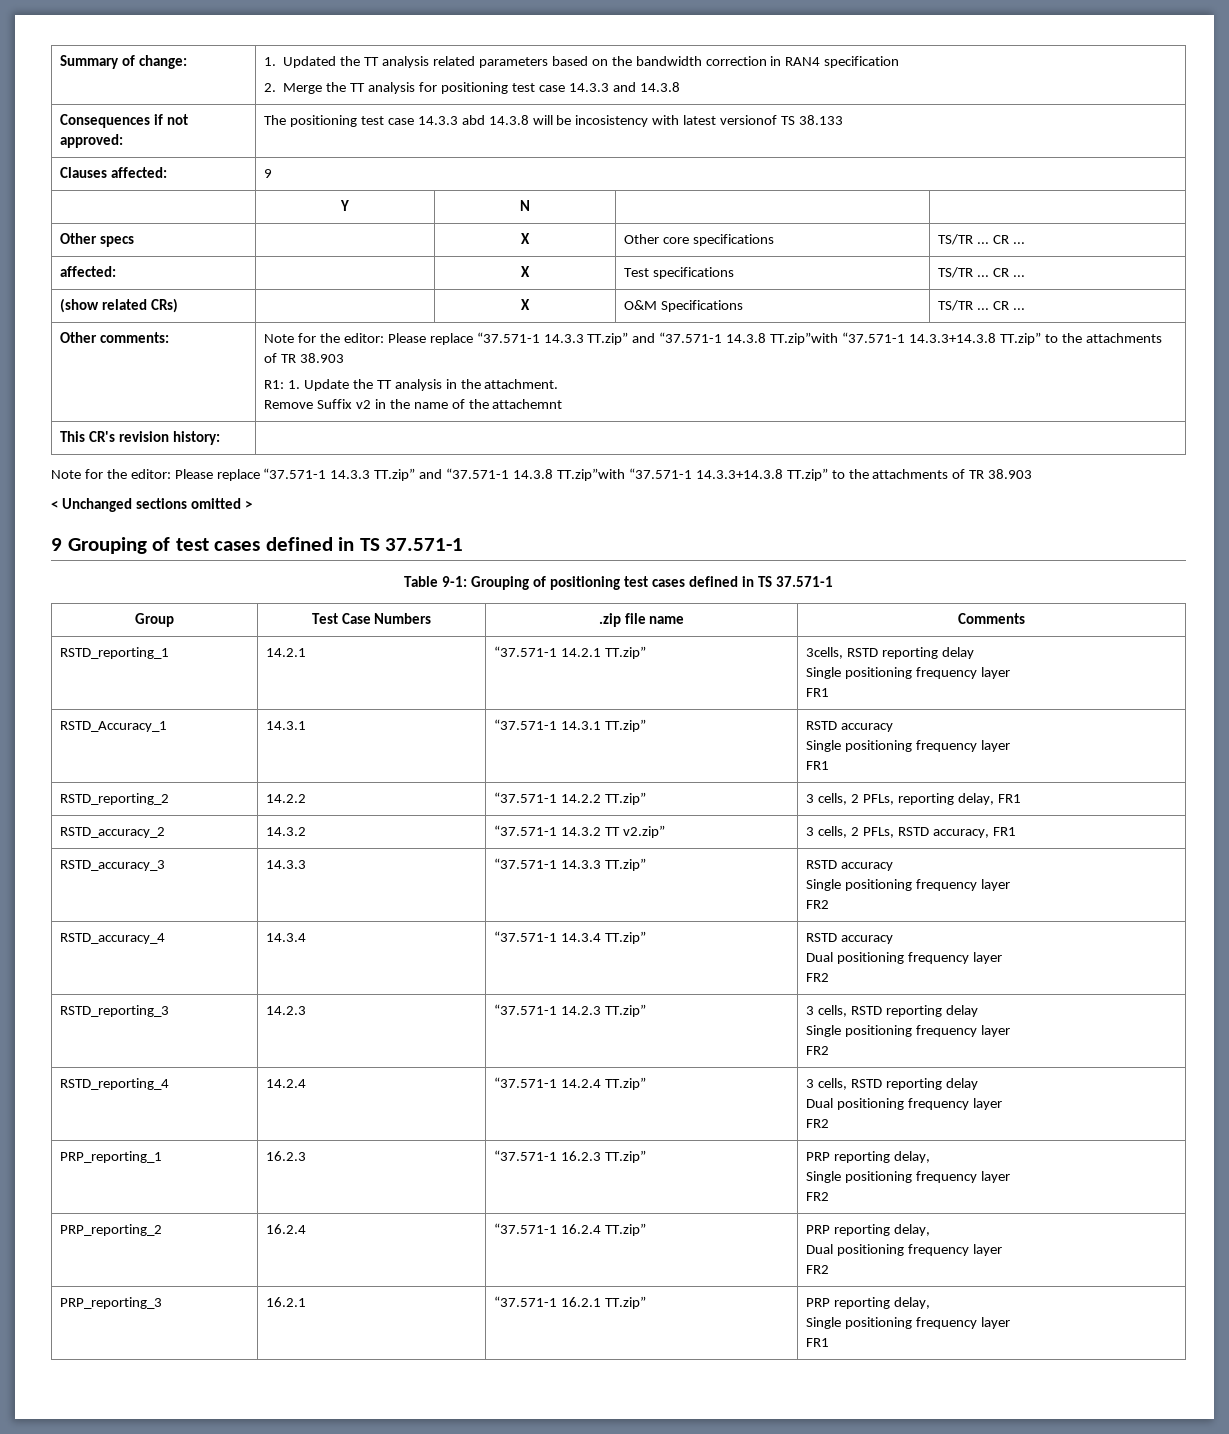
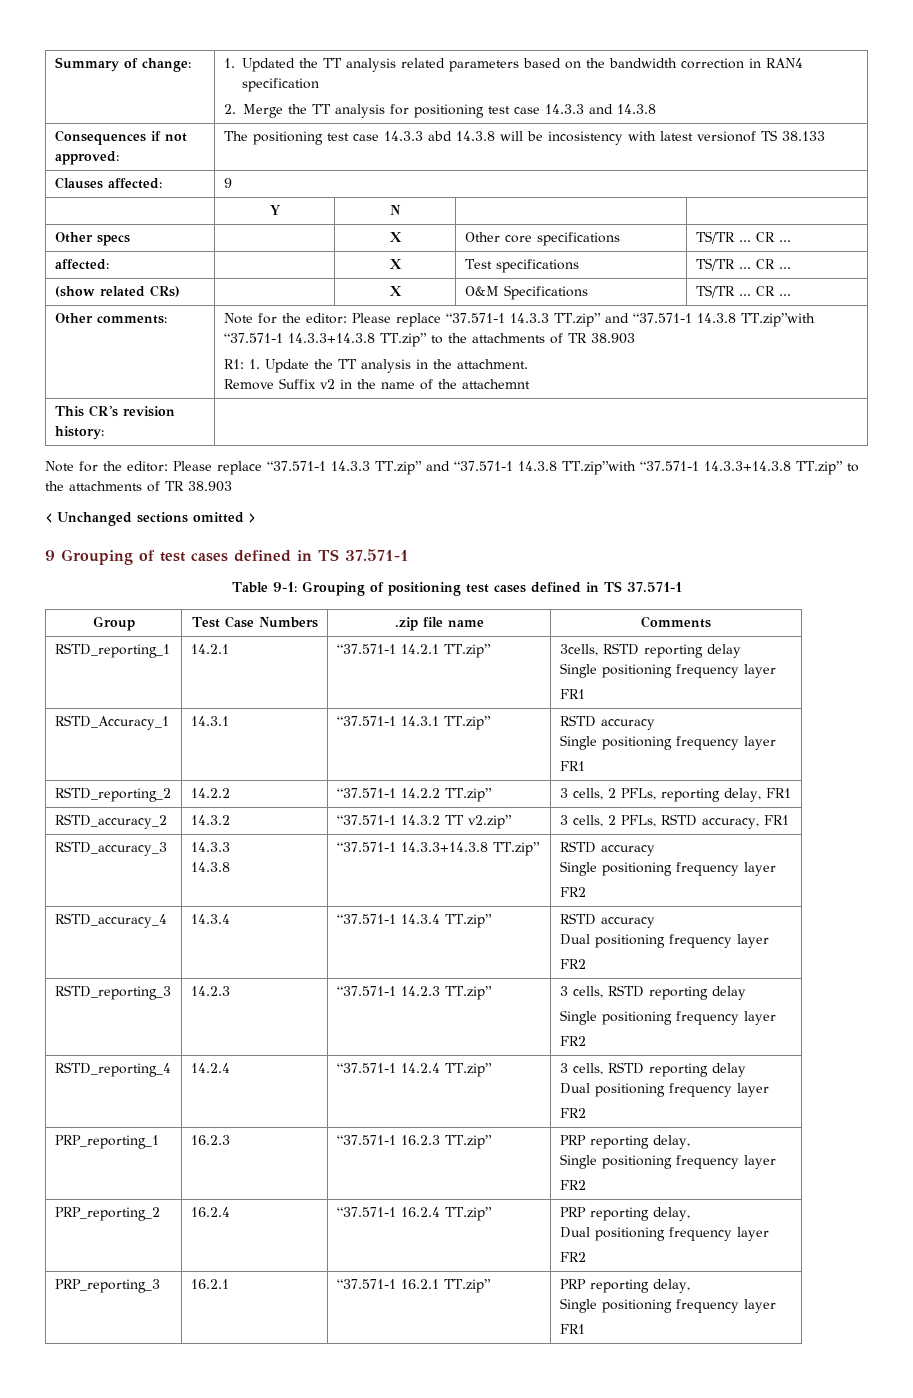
[494,858,602,869] | “37.571-1 14.3.3 -> [190,862,230,872] [336,842,488,852] // 14.3.8 | “37.571-1 14.3.3+14.3.8

